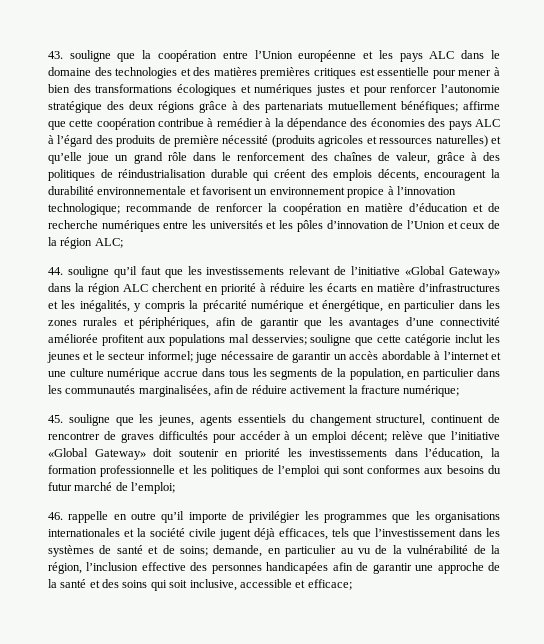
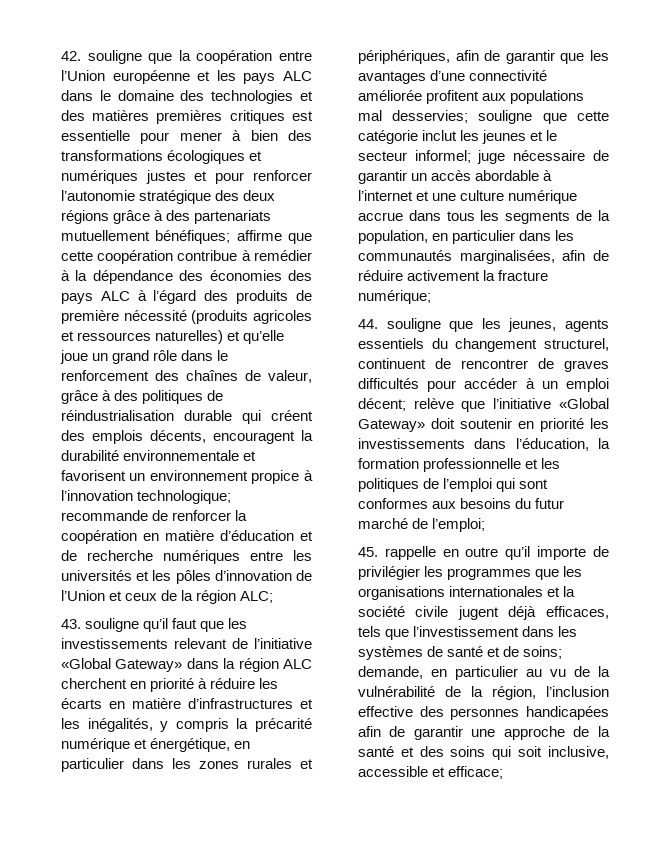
[47,51,63,59] 43. -> [60,51,81,61] 42.
[47,267,63,275] 44. -> [60,619,81,629] 43.
[47,415,63,423] 45. -> [357,319,378,329] 44.
[47,512,63,520] 46. -> [357,547,378,557] 45.

